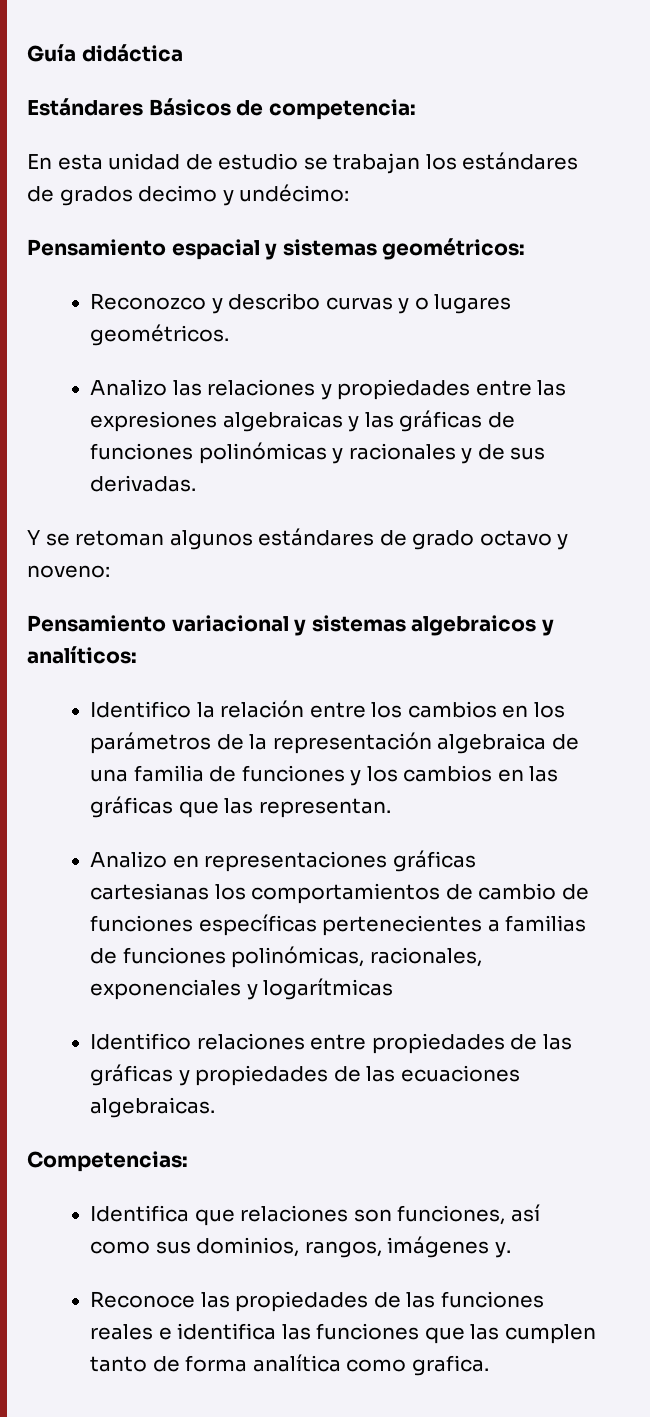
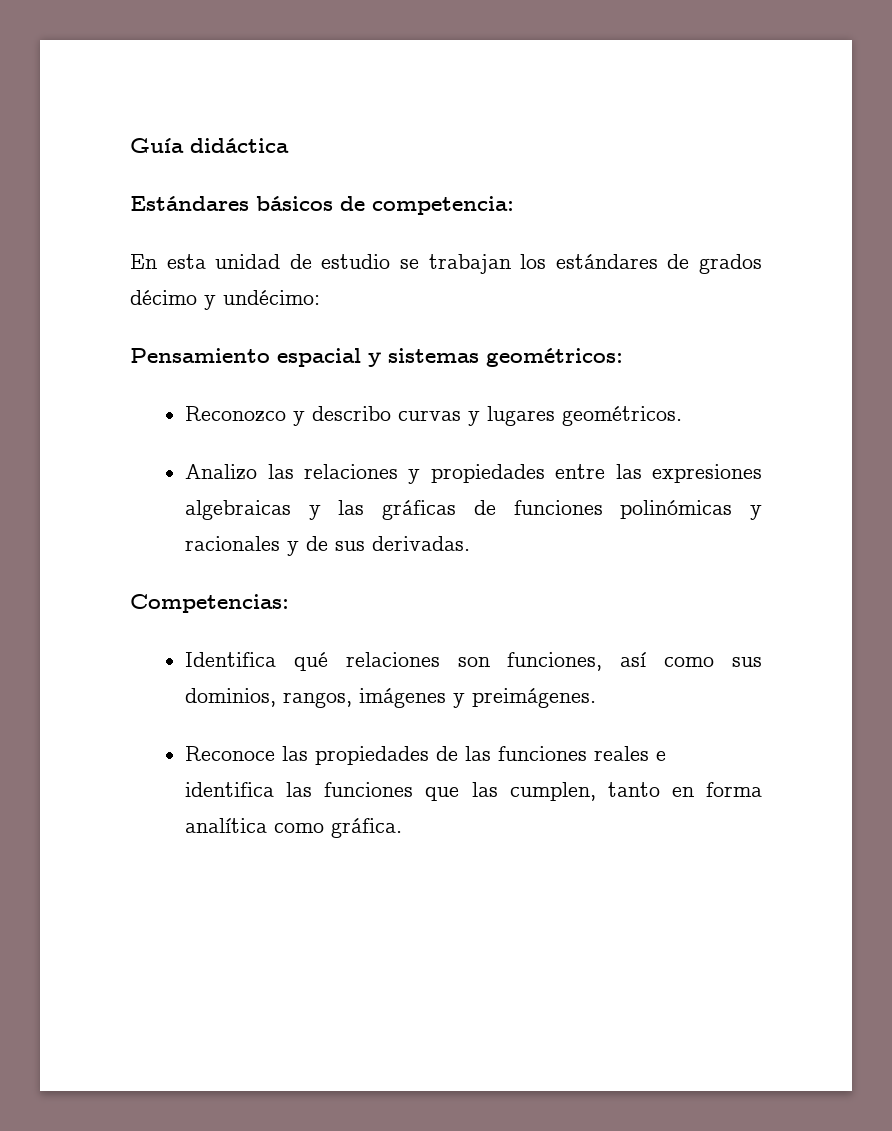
[148,98,231,116] Básicos -> [256,196,333,211] básicos
[138,185,218,202] decimo -> [130,290,197,305] décimo
[414,297,429,310] o -> (481, 418) none
[27,528,569,550] [27,565,110,578] [27,615,554,636] [27,646,137,664] [90,700,565,718] [90,732,579,754] [90,765,559,786] [90,796,391,818] [90,850,476,872] [90,883,589,904] [90,914,587,936] [90,946,482,968] [90,978,394,1000] [90,1033,572,1054] [90,1064,520,1086] [90,1097,216,1118] // Y se retoman algunos estándares de grado octavo y noveno: // Pensamiento variacional y sistemas algebraicos y analíticos: // Identifico la relación entre los cambios en los parámetros de la representación algebraica de una familia de funciones y los cambios en las gráficas que las representan. // Analizo en representaciones gráficas cartesianas los comportamientos de cambio de funciones específicas pertenecientes a familias de funciones polinómicas, racionales, exponenciales y logarítmicas // Identifico relaciones entre propiedades de las gráficas y propiedades de las ecuaciones algebraicas. -> (471, 543) none
[194,1209,235,1226] que -> [293,652,328,671] qué
[494,1242,511,1258] y. -> [453,688,597,708] y preimágenes.
[504,1324,596,1344] [90,1356,180,1372] cumplen tanto de -> [509,782,694,801] cumplen, tanto en
[411,1355,489,1376] grafica. -> [331,818,403,838] gráfica.

